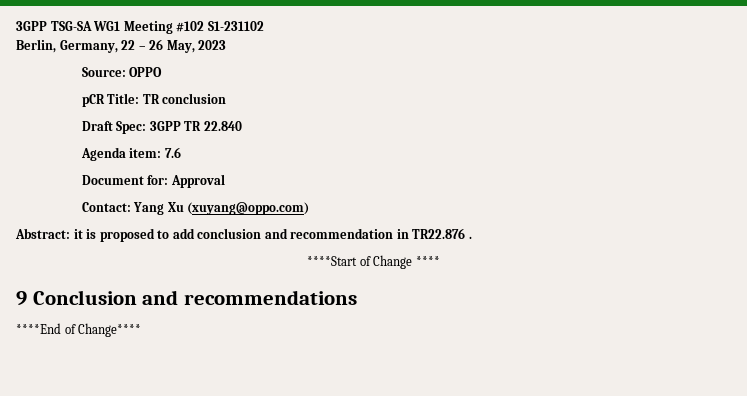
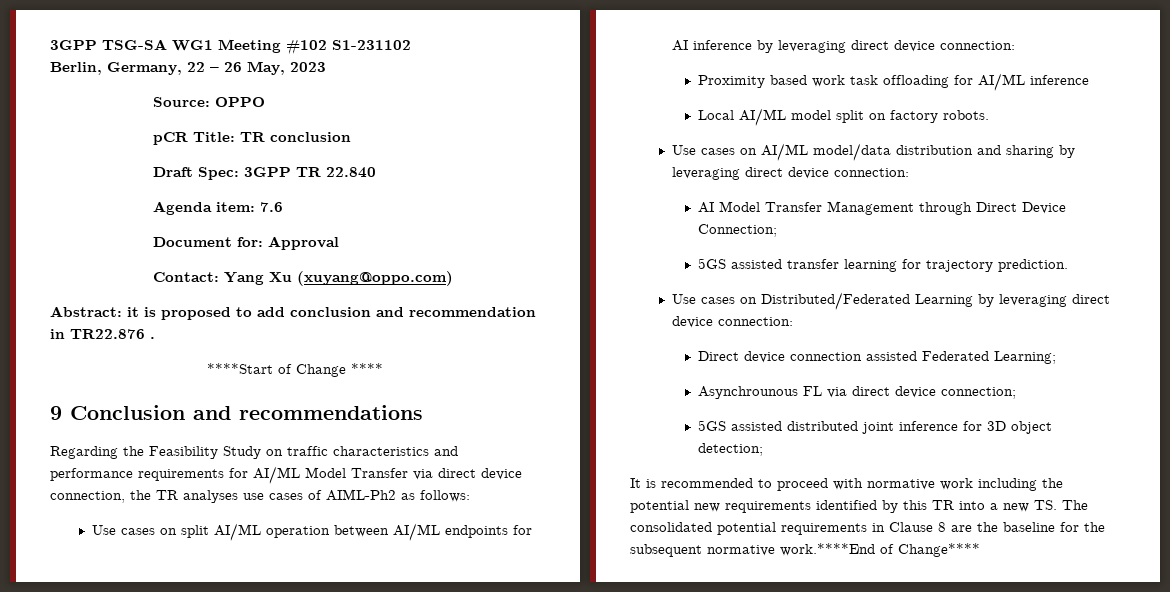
[16,323,61,334] ****End -> [50,446,458,459] [50,466,522,484] [50,489,470,503] [91,523,532,541] [671,40,1015,53] [697,73,1089,91] [697,108,989,126] [671,143,1075,161] [671,167,909,180] [697,201,1066,215] [697,224,777,237] [697,258,1068,272] [671,292,1110,310] [671,316,793,328] [697,351,1056,364] [697,386,1016,399] [697,420,1052,434] [697,443,763,456] [630,478,1063,491] [630,500,1088,513] [630,522,1105,535] [630,543,875,557] Regarding the Feasibility Study on traffic characteristics and performance requirements for AI/ML Model Transfer via direct device connection, the TR analyses use cases of AIML-Ph2 as follows: // Use cases on split AI/ML operation between AI/ML endpoints for AI inference by leveraging direct device connection: // Proximity based work task offloading for AI/ML inference // Local AI/ML model split on factory robots. // Use cases on AI/ML model/data distribution and sharing by leveraging direct device connection: // AI Model Transfer Management through Direct Device Connection; // 5GS assisted transfer learning for trajectory prediction. // Use cases on Distributed/Federated Learning by leveraging direct device connection: // Direct device connection assisted Federated Learning; // Asynchrounous FL via direct device connection; // 5GS assisted distributed joint inference for 3D object detection; // It is recommended to proceed with normative work including the potential new requirements identified by this TR into a new TS. The consolidated potential requirements in Clause 8 are the baseline for the subsequent normative work.****End

